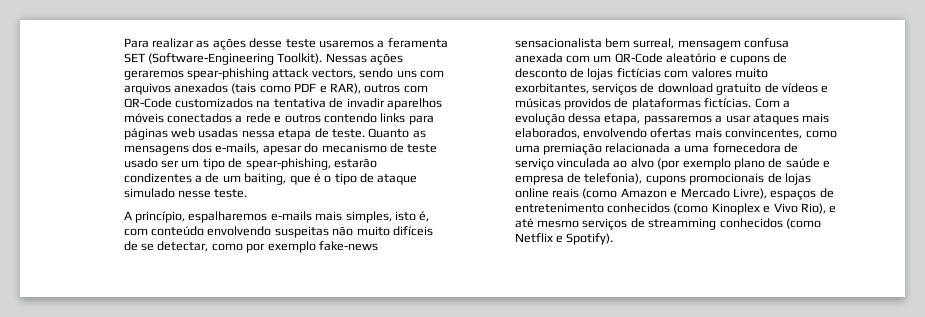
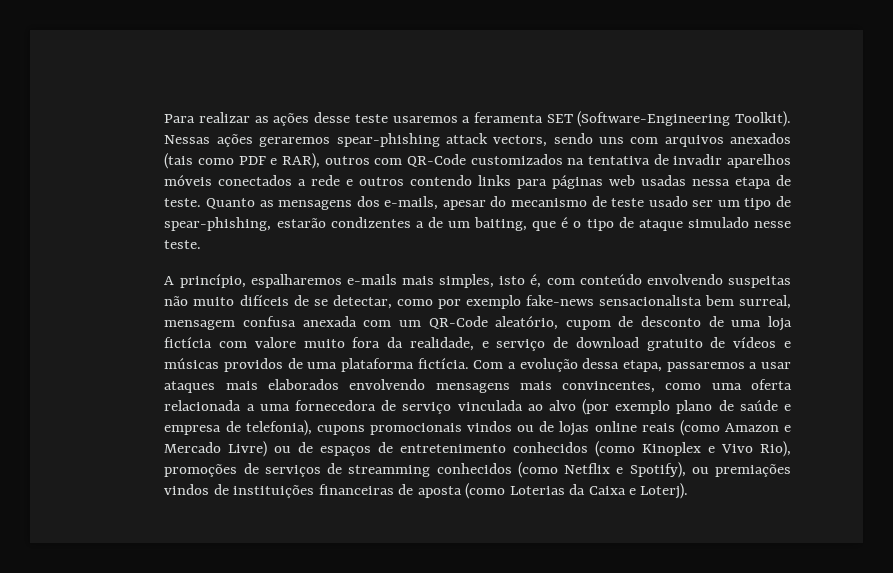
[666,53,788,65] [514,68,768,80] [514,83,638,95] aleatório e cupons de desconto de lojas fictícias com valores muito exorbitantes, serviços -> [495,316,792,331] [164,337,546,351] aleatório, cupom de desconto de uma loja fictícia com valore muito fora da realidade, e serviço
[631,98,752,110] plataformas fictícias. -> [307,358,469,372] uma plataforma fictícia.
[514,128,692,139] elaborados, envolvendo ofertas -> [267,379,510,393] elaborados envolvendo mensagens
[543,143,603,155] premiação -> [751,379,793,390] oferta
(765, 179) none -> [467,421,535,432] vindos ou
[732,188,767,199] Livre), -> [228,441,314,457] Livre) ou de
[829,205,837,213] [514,218,580,228] e até mesmo -> [164,463,259,477] promoções de
[566,233,614,245] Spotify). -> [629,462,791,478] [164,483,689,499] Spotify), ou premiações vindos de instituições financeiras de aposta (como Loterias da Caixa e Loterj).

